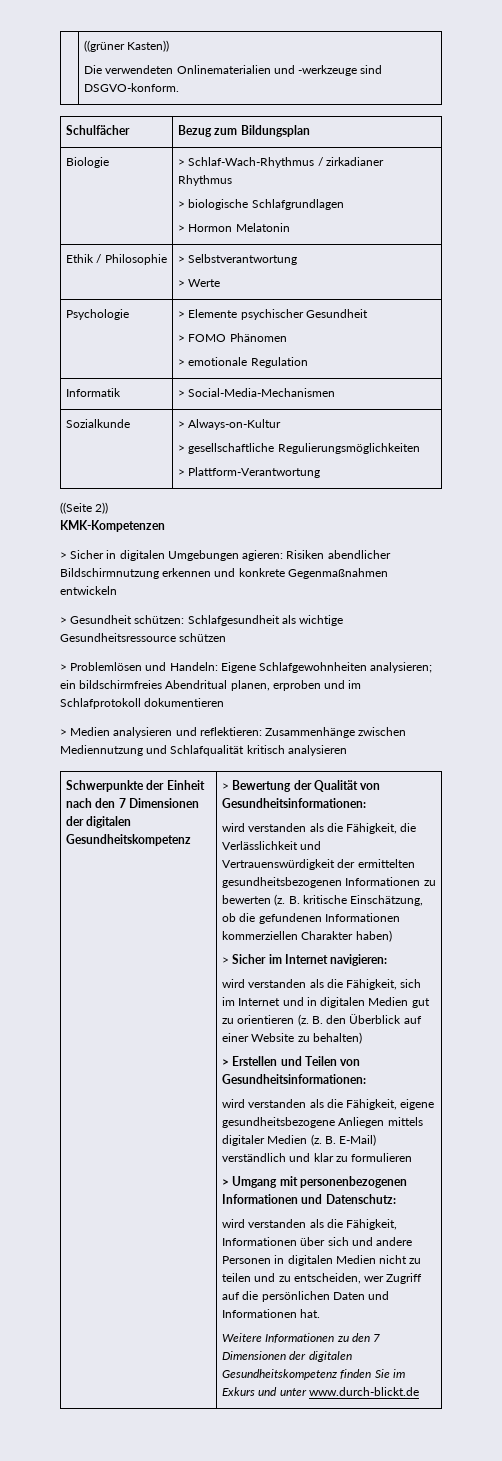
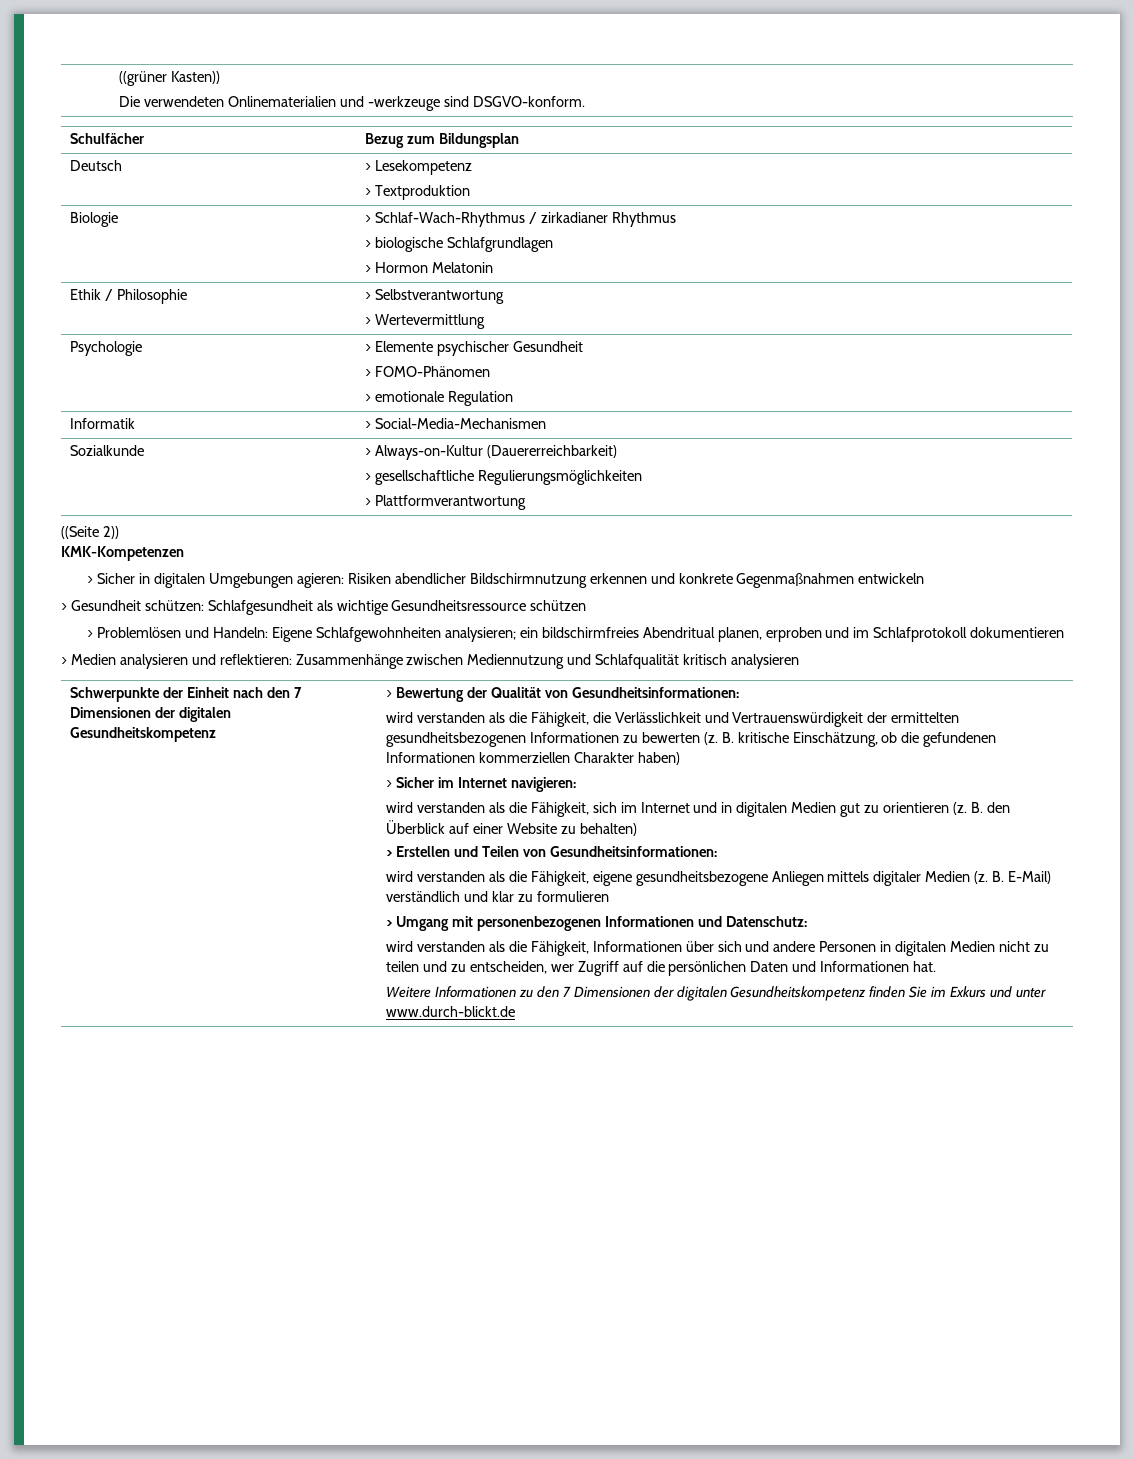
(310, 131) none -> [70,160,123,171] [365,160,473,175] [365,185,471,200] // Deutsch | > Lesekompetenz // > Textproduktion
[188,279,221,287] Werte -> [375,314,486,329] Wertevermittlung
[188,333,287,342] FOMO Phänomen -> [375,366,491,377] FOMO-Phänomen
(282, 424) none -> [486,445,617,458] (Dauererreichbarkeit)
[188,467,321,478] Plattform-Verantwortung -> [375,495,527,510] Plattformverantwortung

